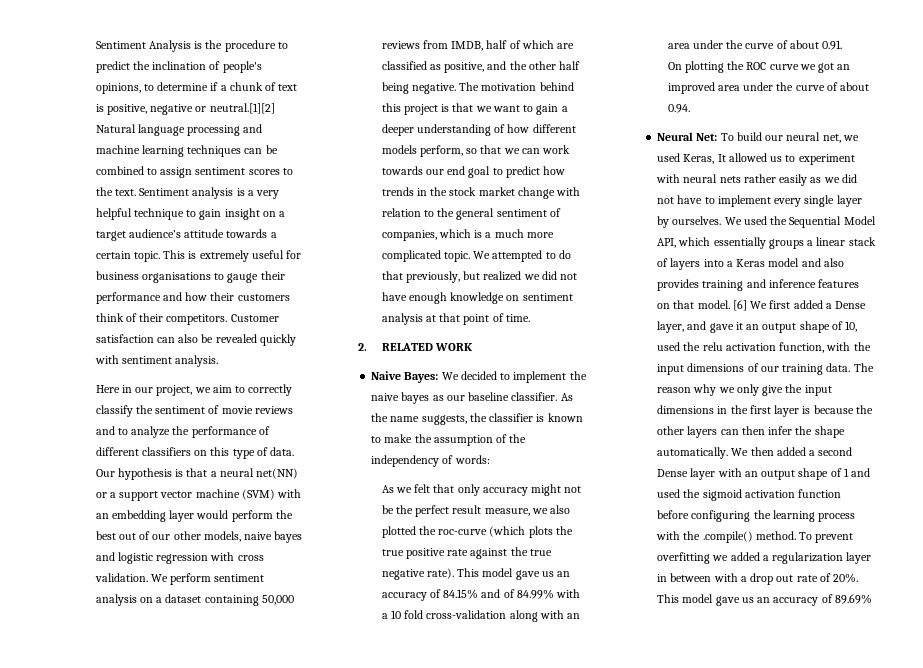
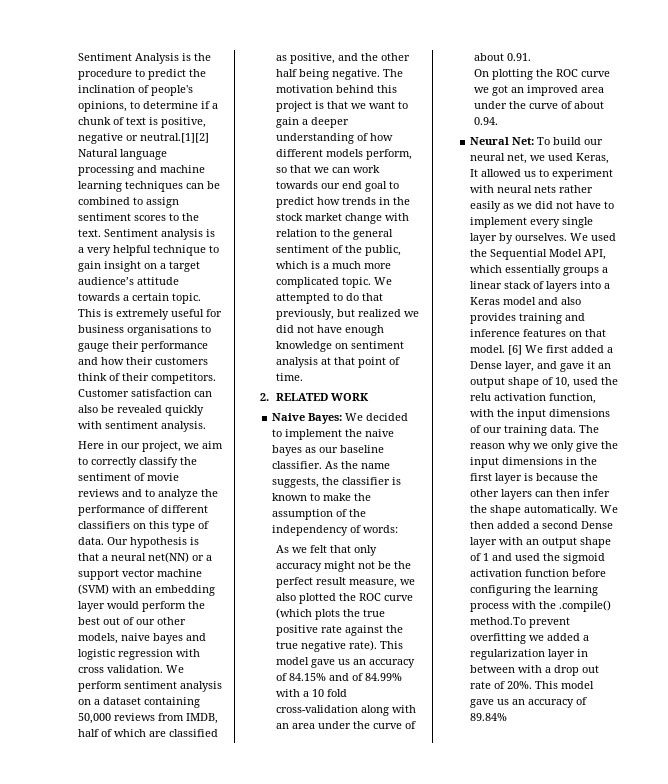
[381,230,437,241] companies, -> [345,245,402,256] the public,
[438,529,488,535] roc-curve -> [359,593,414,601] ROC curve
[755,531,813,540] method. To -> [470,617,527,625] method.To
[834,594,872,604] 89.69% -> [470,713,508,721] 89.84%

